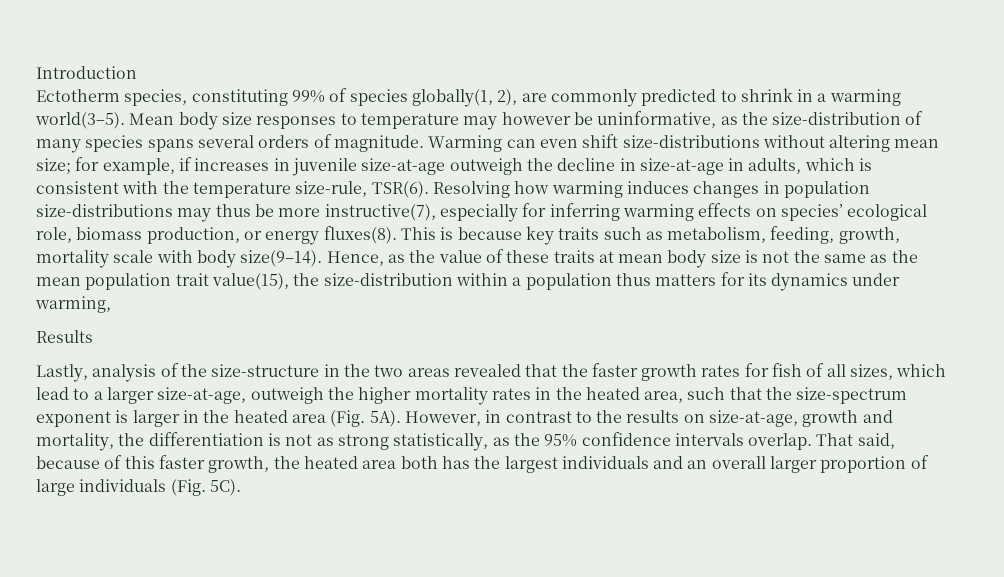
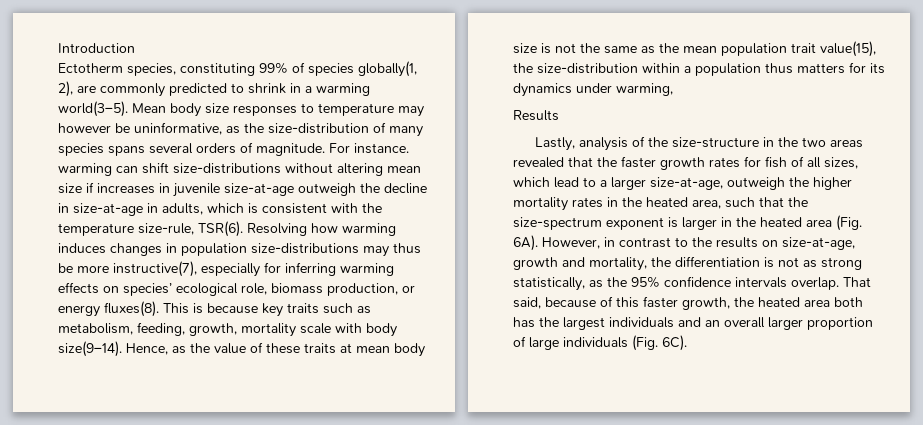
[428,135,578,152] Warming can even -> [329,143,409,154] [58,163,138,176] For instance. warming can
[36,157,175,175] size; for example, -> [58,183,82,194] size
[369,410,401,427] 5A). -> [513,235,538,251] 6A).
[209,479,241,496] 5C). -> [662,335,687,351] 6C).

